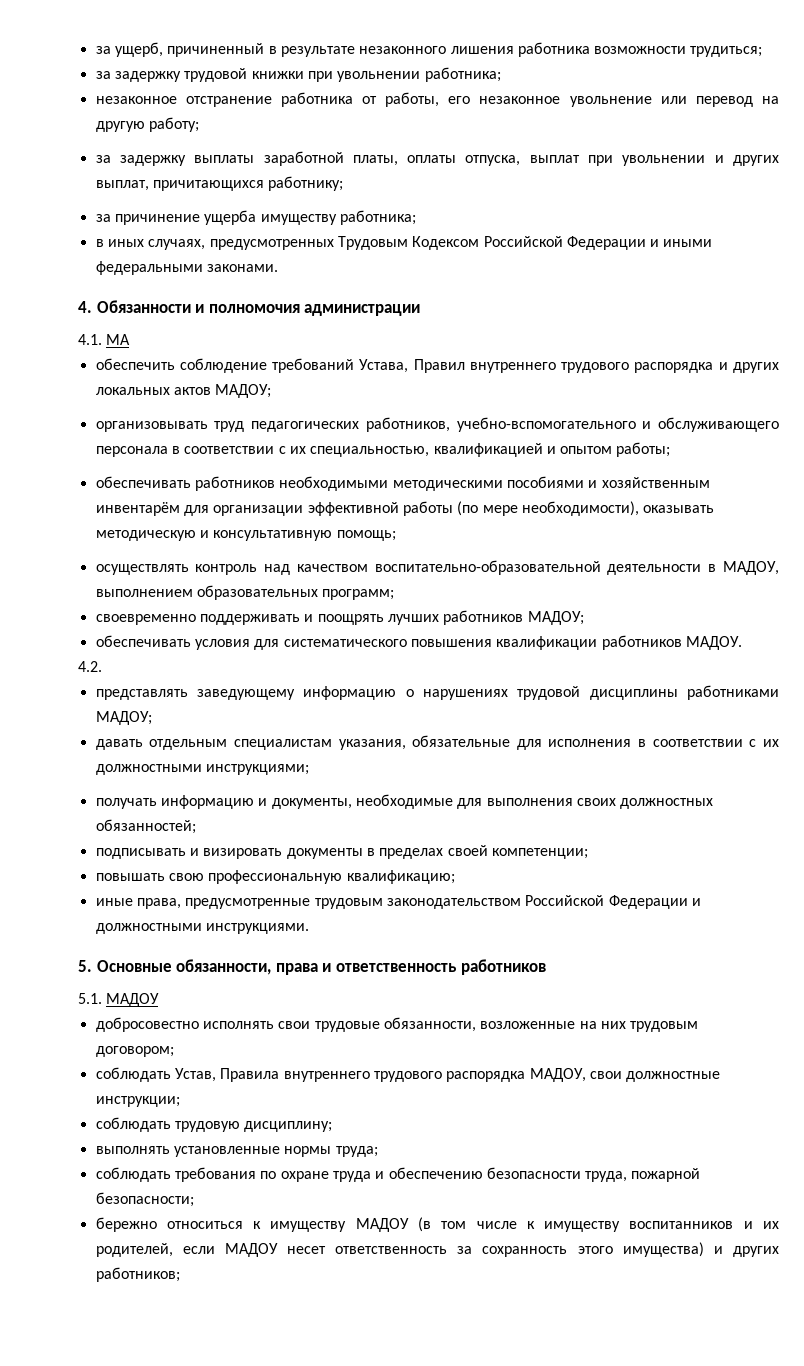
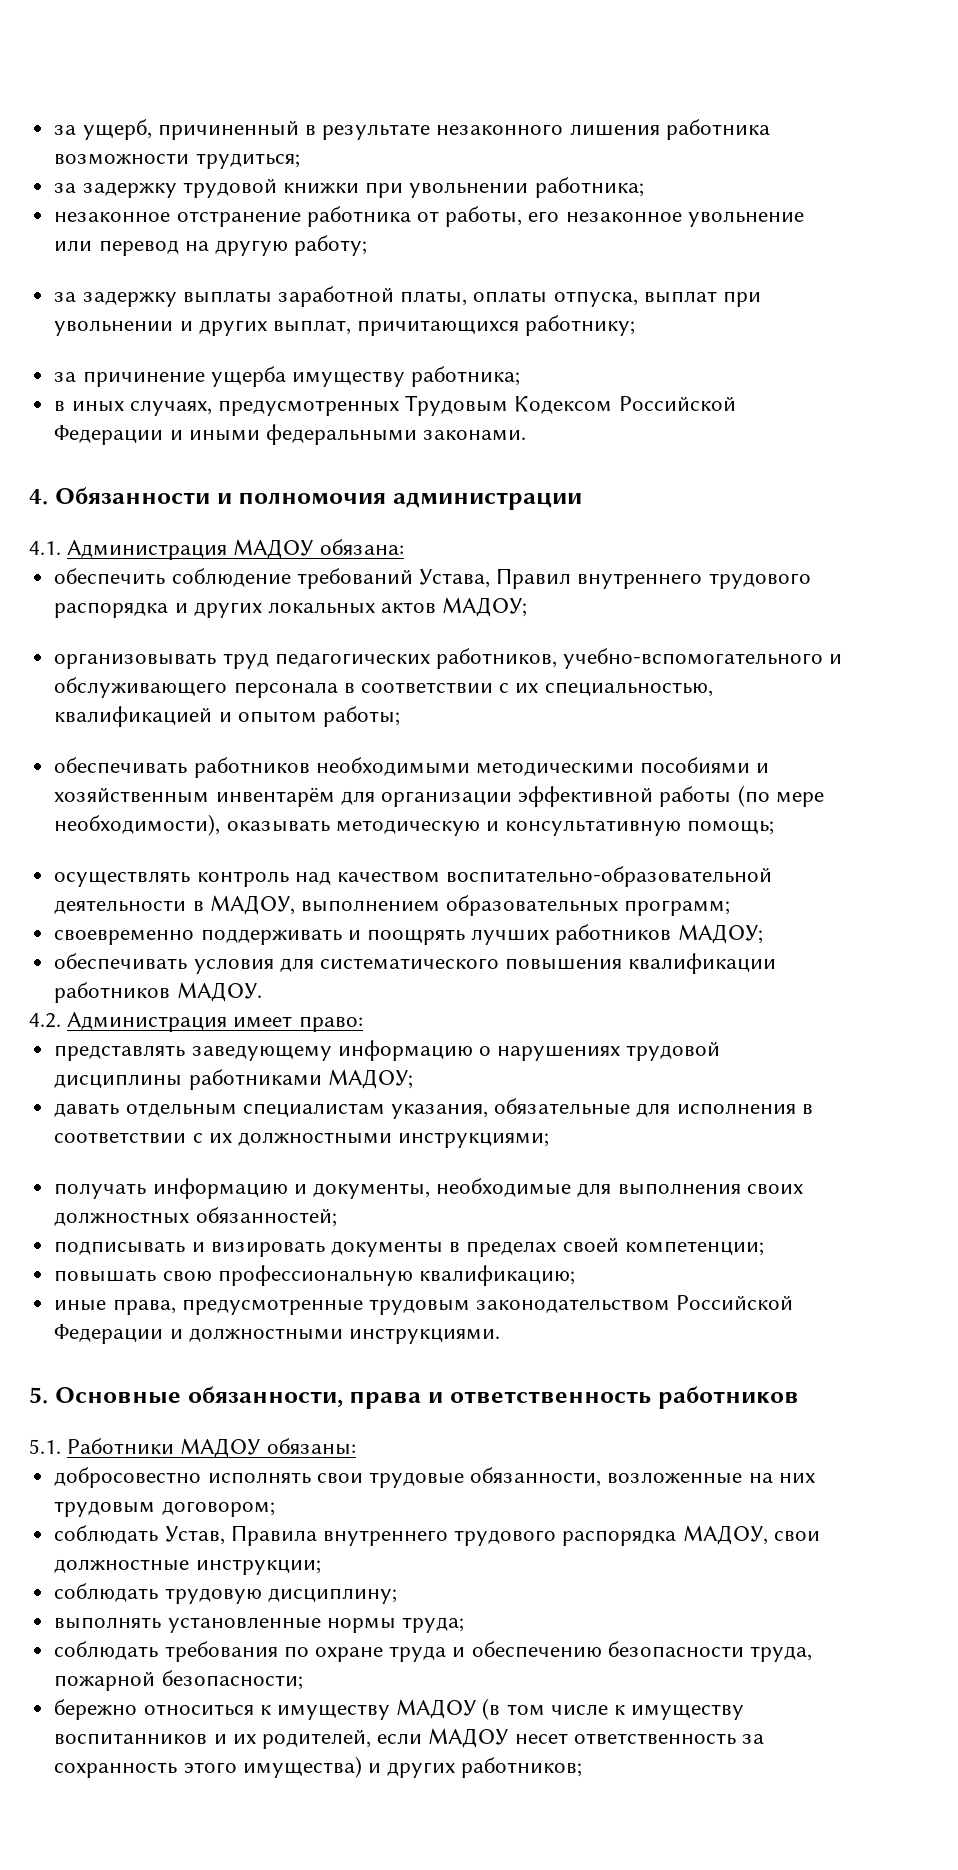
[106,334,131,345] МА -> [67,539,404,560] Администрация МАДОУ обязана:
(102, 666) none -> [67,1012,363,1032] Администрация имеет право:
[106,993,160,1007] МАДОУ -> [67,1438,356,1458] Работники МАДОУ обязаны:

